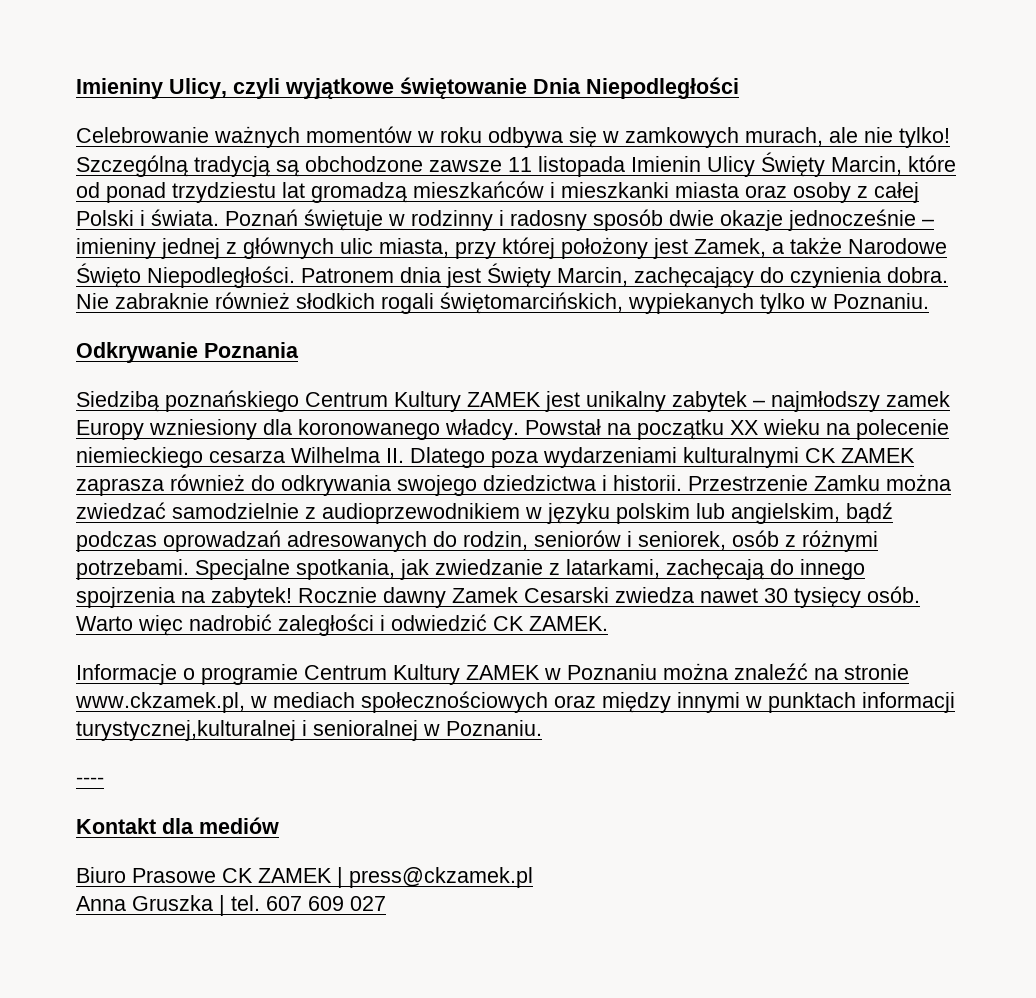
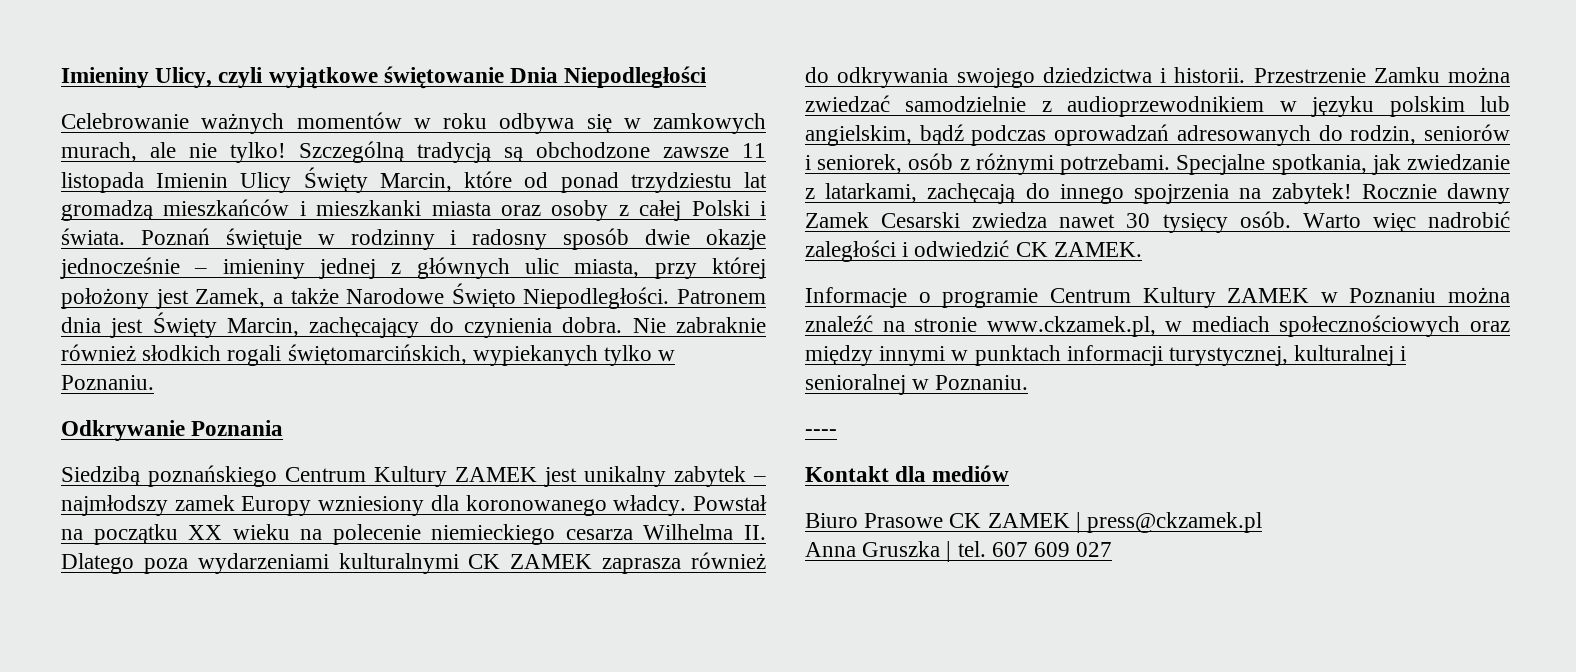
[76,720,296,741] turystycznej,kulturalnej -> [1169,345,1395,366] turystycznej, kulturalnej

